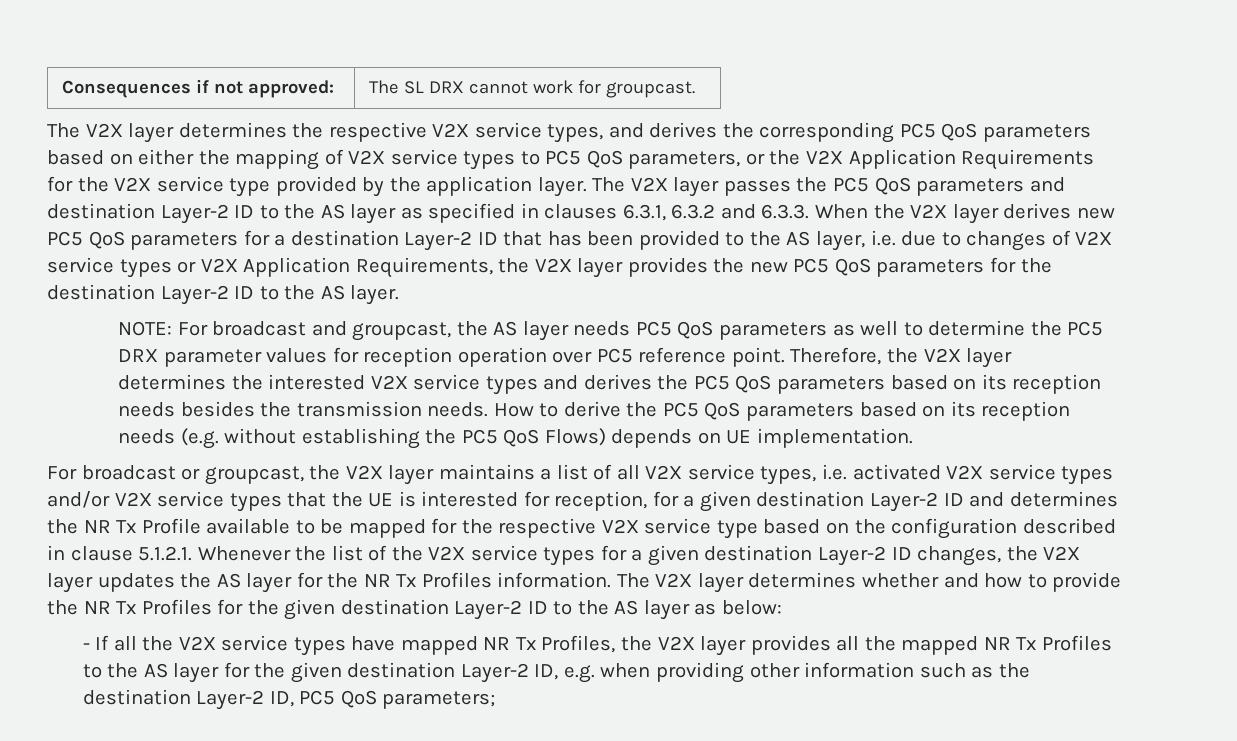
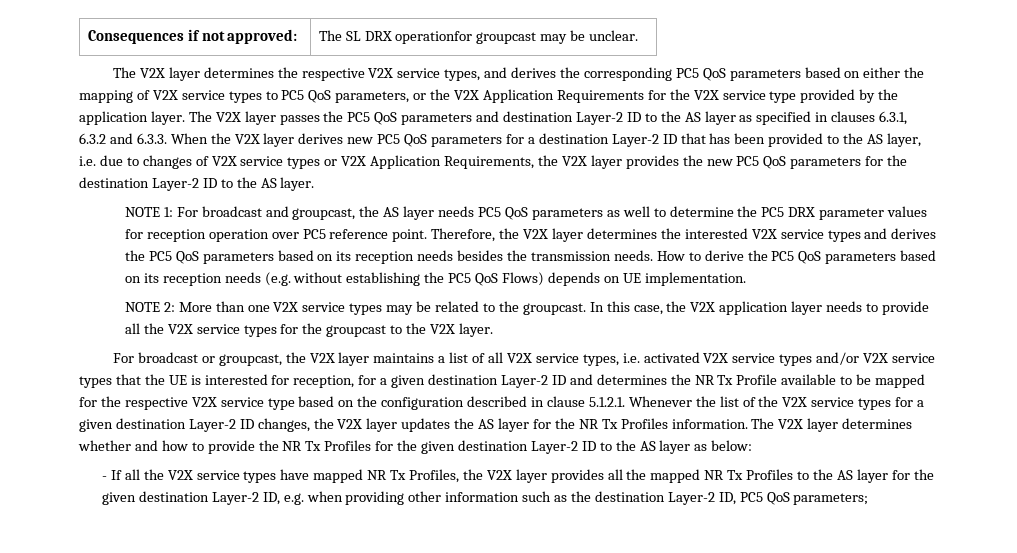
[469,80,696,98] cannot work for groupcast. -> [395,30,639,44] operationfor groupcast may be unclear.
[118,321,173,336] NOTE: -> [124,207,173,217] NOTE 1:
(913, 438) none -> [124,301,929,315] [124,323,493,337] // NOTE 2: More than one V2X service types may be related to the groupcast. In this case, the V2X application layer needs to provide all the V2X service types for the groupcast to the V2X layer.

